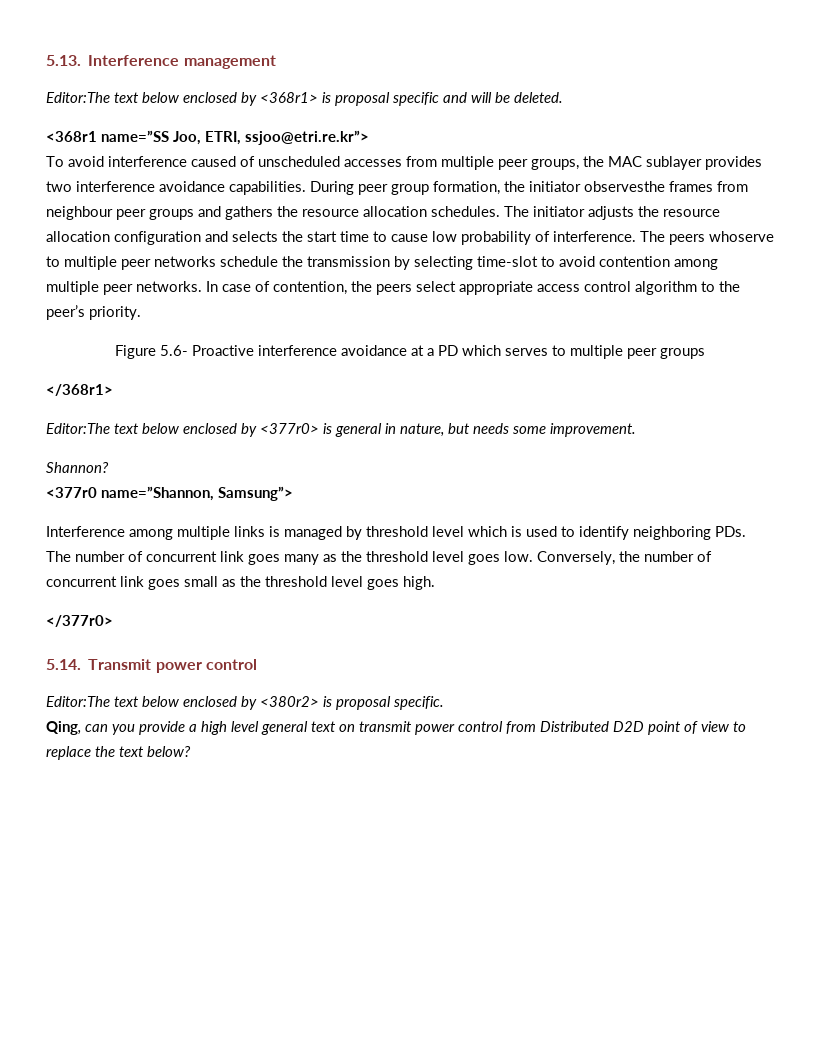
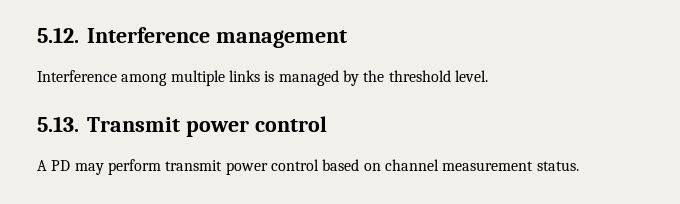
[46,55,81,66] 5.13. -> [37,27,79,43] 5.12.
[46,92,563,106] [46,130,369,145] [46,156,762,170] [46,181,748,195] [46,206,720,220] [46,231,774,245] [46,256,718,270] [46,281,740,295] [46,305,141,320] [115,345,705,359] [46,384,113,396] [46,423,636,437] [46,462,109,473] [46,486,293,501] // Editor:The text below enclosed by <368r1> is proposal specific and will be deleted. // <368r1 name=”SS Joo, ETRI, ssjoo@etri.re.kr”> // To avoid interference caused of unscheduled accesses from multiple peer groups, the MAC sublayer provides two interference avoidance capabilities. During peer group formation, the initiator observesthe frames from neighbour peer groups and gathers the resource allocation schedules. The initiator adjusts the resource allocation configuration and selects the start time to cause low probability of interference. The peers whoserve to multiple peer networks schedule the transmission by selecting time-slot to avoid contention among multiple peer networks. In case of contention, the peers select appropriate access control algorithm to the peer’s priority. // Figure 5.6- Proactive interference avoidance at a PD which serves to multiple peer groups // </368r1> // Editor:The text below enclosed by <377r0> is general in nature, but needs some improvement. // Shannon? // <377r0 name=”Shannon, Samsung”> -> (347, 39) none
[366,526,746,540] [46,551,712,565] [46,576,435,590] [46,615,113,627] [46,659,257,673] [46,696,444,710] [46,721,746,735] [46,746,191,760] threshold level which is used to identify neighboring PDs. The number of concurrent link goes many as the threshold level goes low. Conversely, the number of concurrent link goes small as the threshold level goes high. // </377r0> // 5.14. Transmit power control // Editor:The text below enclosed by <380r2> is proposal specific. // Qing, can you provide a high level general text on transmit power control from Distributed D2D point of view to replace the text below? -> [363,70,488,82] [37,116,327,137] [37,159,579,175] the threshold level. // 5.13. Transmit power control // A PD may perform transmit power control based on channel measurement status.

